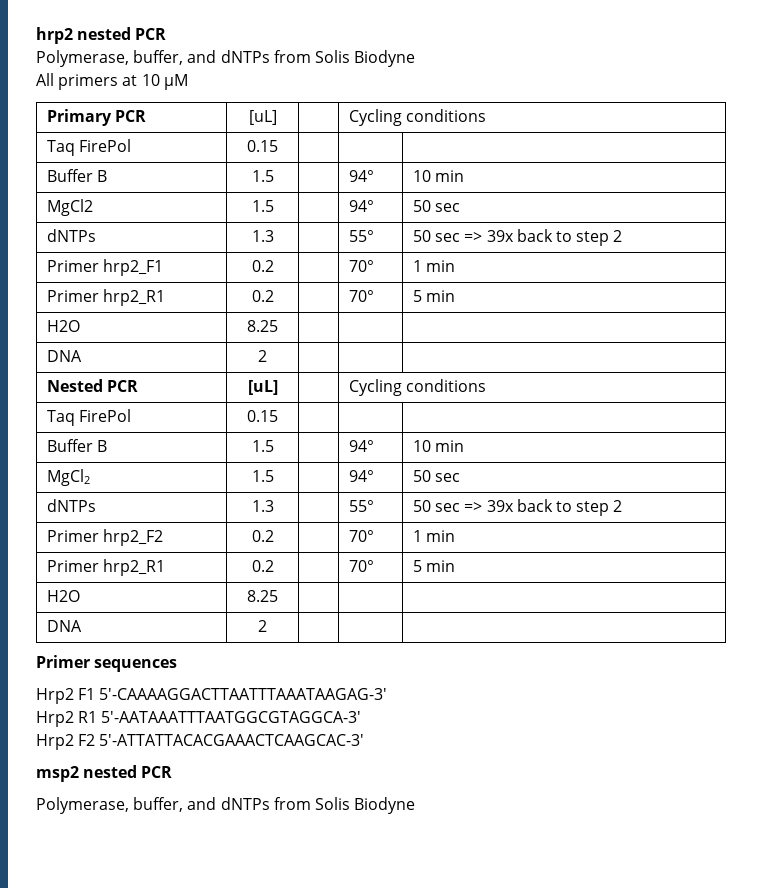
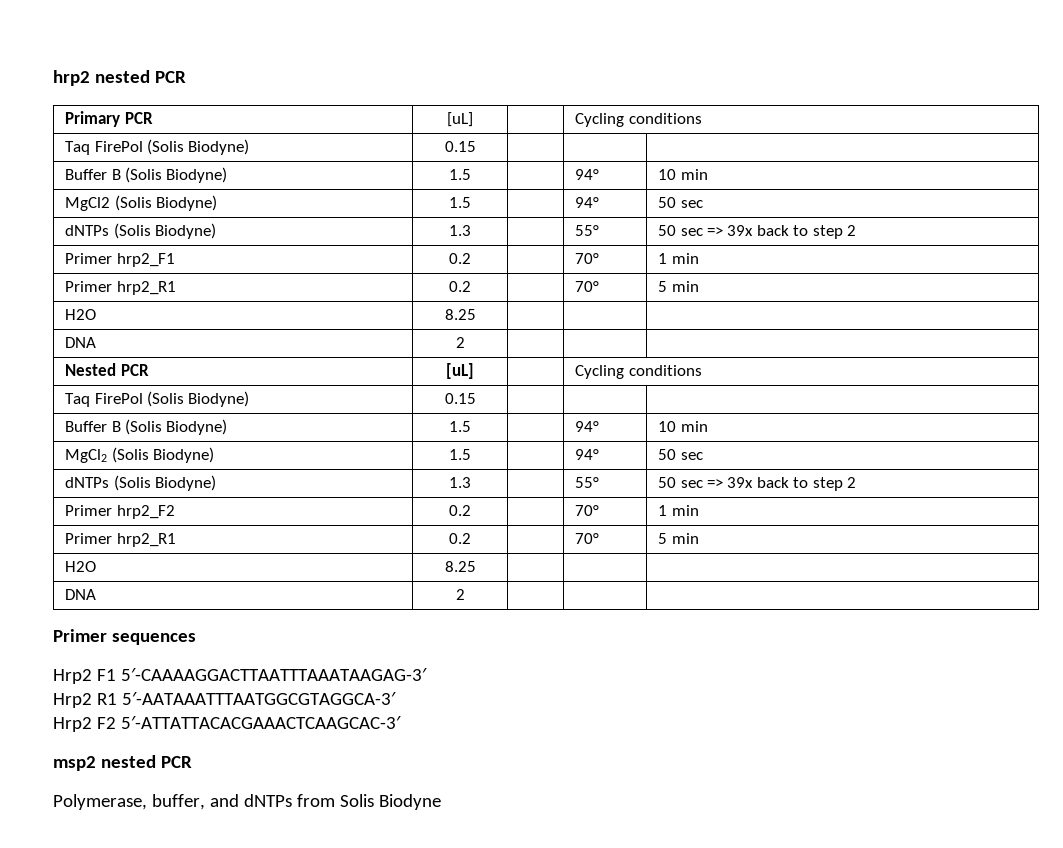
[36,50,416,67] [36,73,188,90] // Polymerase, buffer, and dNTPs from Solis Biodyne // All primers at 10 µM -> (186, 77) none
[247,140,278,152] [46,169,108,182] [251,170,274,182] [348,170,374,182] [412,170,465,182] [46,199,93,216] [251,200,274,212] [348,200,374,212] [412,200,461,212] [46,229,96,242] | 0.15 | | | // Buffer B | 1.5 | | 94° | 10 min // MgCl2 | 1.5 | | 94° | 50 sec // dNTPs -> [146,139,250,155] [444,141,476,152] [65,167,228,183] [449,169,471,180] [575,169,600,180] [658,169,708,180] [65,195,217,211] [449,197,471,208] [575,197,600,208] [658,197,703,208] [65,223,216,239] (Solis Biodyne) | 0.15 | | | // Buffer B (Solis Biodyne) | 1.5 | | 94° | 10 min // MgCl2 (Solis Biodyne) | 1.5 | | 94° | 50 sec // dNTPs (Solis Biodyne)
[247,410,278,422] [46,439,108,452] [251,440,274,452] [348,440,374,452] [412,440,465,452] [46,469,90,486] [251,470,274,482] [348,470,374,482] [412,470,461,482] [46,499,96,512] | 0.15 | | | // Buffer B | 1.5 | | 94° | 10 min // MgCl2 | 1.5 | | 94° | 50 sec // dNTPs -> [146,391,250,407] [444,393,476,404] [65,419,228,435] [449,421,471,432] [575,421,600,432] [658,421,708,432] [65,447,214,463] [449,449,471,460] [575,449,600,460] [658,449,703,460] [65,475,216,491] (Solis Biodyne) | 0.15 | | | // Buffer B (Solis Biodyne) | 1.5 | | 94° | 10 min // MgCl2 (Solis Biodyne) | 1.5 | | 94° | 50 sec // dNTPs (Solis Biodyne)

